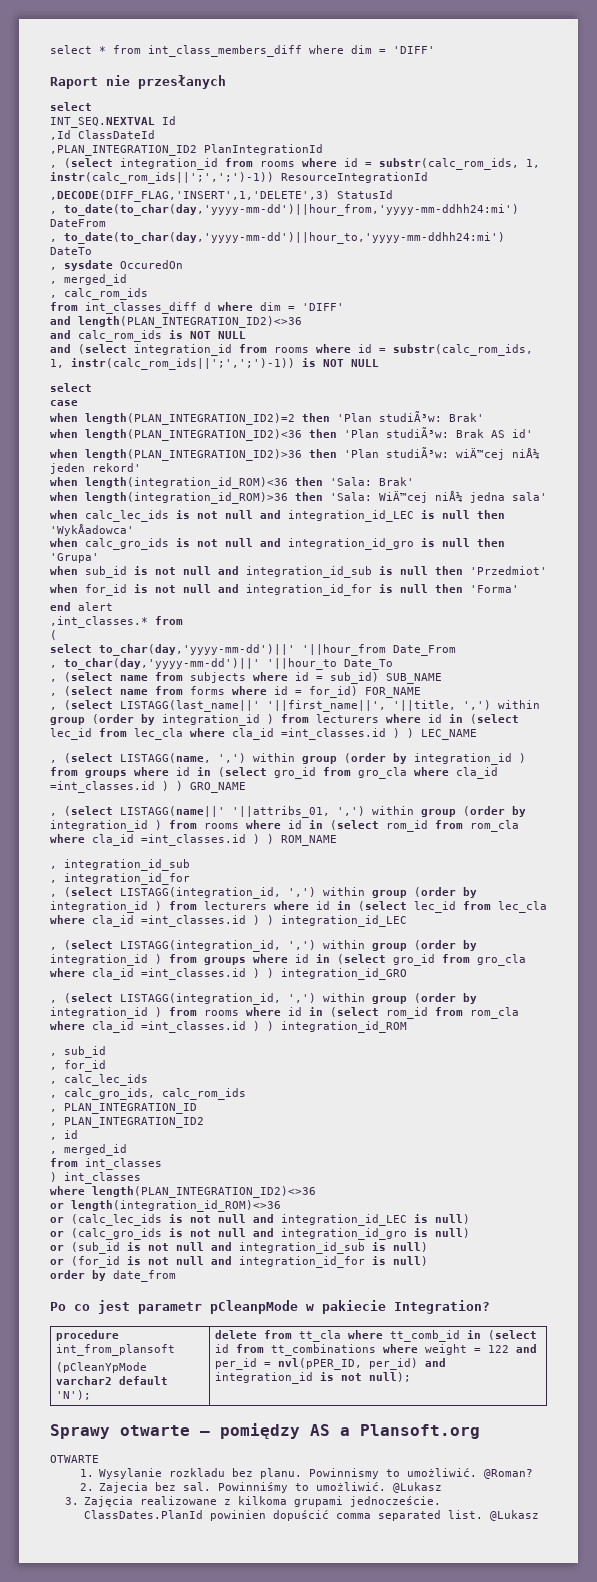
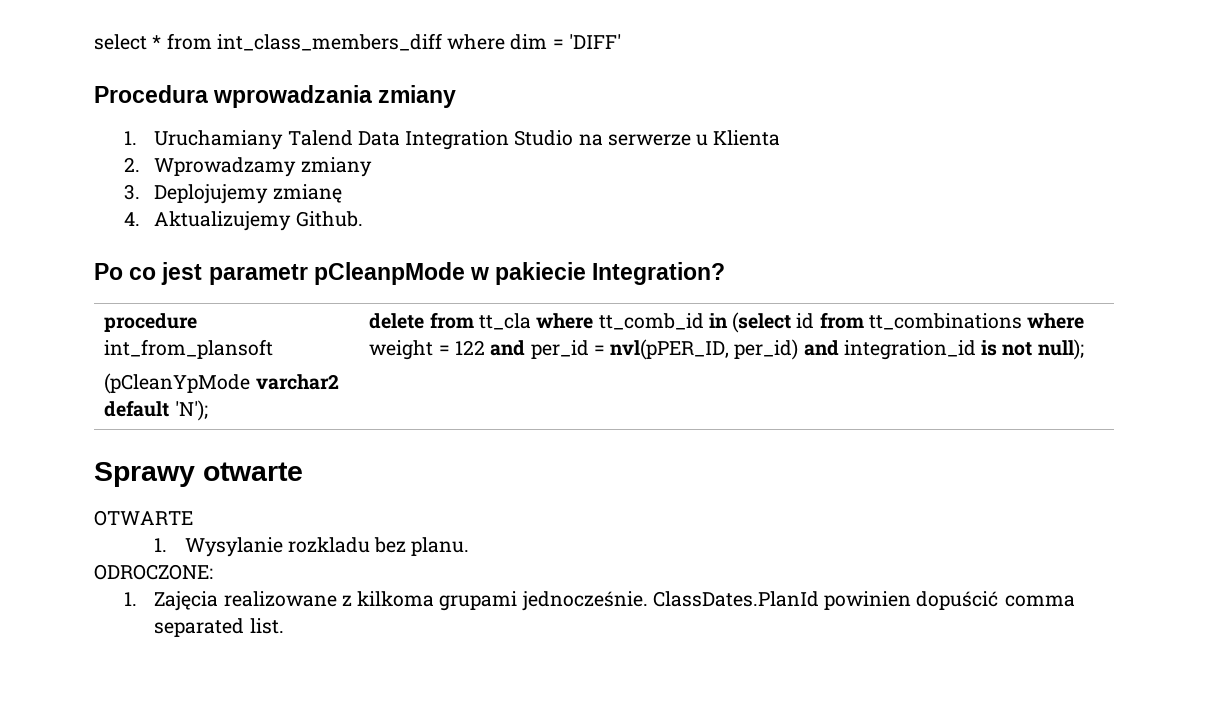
[50,75,226,89] [50,102,92,111] [50,116,176,128] [50,130,155,140] [50,144,323,156] [50,158,540,170] [50,172,428,184] [50,190,393,202] [50,204,519,216] [50,219,106,227] [50,232,505,244] [50,247,92,255] [50,260,183,271] [50,274,127,286] [50,288,148,300] [50,302,344,314] [50,316,302,328] [50,330,246,342] [50,344,533,356] [50,358,379,370] [50,383,92,392] [50,400,78,406] [50,411,484,425] [50,427,533,441] [50,447,540,461] [50,463,141,474] [50,477,414,489] [50,491,547,504] [50,510,505,522] [50,524,134,536] [50,538,505,550] [50,553,99,563] [50,566,547,578] [50,584,519,596] [50,602,113,611] [50,616,183,628] [50,630,57,640] [50,644,456,656] [50,658,393,670] [50,672,442,684] [50,686,421,698] [50,700,540,712] [50,714,519,726] [50,728,477,740] [50,753,526,765] [50,767,498,779] [50,781,246,793] [50,806,526,818] [50,820,519,832] [50,834,337,846] [50,859,190,871] [50,873,190,885] [50,887,477,899] [50,901,547,913] [50,915,407,927] [50,940,477,952] [50,954,526,966] [50,968,407,980] [50,993,477,1005] [50,1007,519,1019] [50,1021,407,1033] [50,1046,106,1058] [50,1060,106,1072] [50,1074,148,1086] [50,1088,246,1100] [50,1103,197,1114] [50,1117,204,1128] [50,1130,78,1140] [50,1144,127,1156] [50,1158,162,1170] [50,1172,141,1184] [50,1186,316,1198] [50,1200,281,1212] [50,1214,470,1226] [50,1228,470,1240] [50,1242,428,1254] [50,1256,428,1268] [50,1270,176,1282] Raport nie przesłanych // select // INT_SEQ.NEXTVAL Id // ,Id ClassDateId // ,PLAN_INTEGRATION_ID2 PlanIntegrationId // , (select integration_id from rooms where id = substr(calc_rom_ids, 1, instr(calc_rom_ids||';',';')-1)) ResourceIntegrationId // ,DECODE(DIFF_FLAG,'INSERT',1,'DELETE',3) StatusId // , to_date(to_char(day,'yyyy-mm-dd')||hour_from,'yyyy-mm-ddhh24:mi') DateFrom // , to_date(to_char(day,'yyyy-mm-dd')||hour_to,'yyyy-mm-ddhh24:mi') DateTo // , sysdate OccuredOn // , merged_id // , calc_rom_ids // from int_classes_diff d where dim = 'DIFF' // and length(PLAN_INTEGRATION_ID2)<>36 // and calc_rom_ids is NOT NULL // and (select integration_id from rooms where id = substr(calc_rom_ids, 1, instr(calc_rom_ids||';',';')-1)) is NOT NULL // select // case // when length(PLAN_INTEGRATION_ID2)=2 then 'Plan studiÃ³w: Brak' // when length(PLAN_INTEGRATION_ID2)<36 then 'Plan studiÃ³w: Brak AS id' // when length(PLAN_INTEGRATION_ID2)>36 then 'Plan studiÃ³w: wiÄ™cej niÅ¼ jeden rekord' // when length(integration_id_ROM)<36 then 'Sala: Brak' // when length(integration_id_ROM)>36 then 'Sala: WiÄ™cej niÅ¼ jedna sala' // when calc_lec_ids is not null and integration_id_LEC is null then 'WykÅadowca' // when calc_gro_ids is not null and integration_id_gro is null then 'Grupa' // when sub_id is not null and integration_id_sub is null then 'Przedmiot' // when for_id is not null and integration_id_for is null then 'Forma' // end alert // ,int_classes.* from // ( // select to_char(day,'yyyy-mm-dd')||' '||hour_from Date_From // , to_char(day,'yyyy-mm-dd')||' '||hour_to Date_To // , (select name from subjects where id = sub_id) SUB_NAME // , (select name from forms where id = for_id) FOR_NAME // , (select LISTAGG(last_name||' '||first_name||', '||title, ',') within group (order by integration_id ) from lecturers where id in (select lec_id from lec_cla where cla_id =int_classes.id ) ) LEC_NAME // , (select LISTAGG(name, ',') within group (order by integration_id ) from groups where id in (select gro_id from gro_cla where cla_id =int_classes.id ) ) GRO_NAME // , (select LISTAGG(name||' '||attribs_01, ',') within group (order by integration_id ) from rooms where id in (select rom_id from rom_cla where cla_id =int_classes.id ) ) ROM_NAME // , integration_id_sub // , integration_id_for // , (select LISTAGG(integration_id, ',') within group (order by integration_id ) from lecturers where id in (select lec_id from lec_cla where cla_id =int_classes.id ) ) integration_id_LEC // , (select LISTAGG(integration_id, ',') within group (order by integration_id ) from groups where id in (select gro_id from gro_cla where cla_id =int_classes.id ) ) integration_id_GRO // , (select LISTAGG(integration_id, ',') within group (order by integration_id ) from rooms where id in (select rom_id from rom_cla where cla_id =int_classes.id ) ) integration_id_ROM // , sub_id // , for_id // , calc_lec_ids // , calc_gro_ids, calc_rom_ids // , PLAN_INTEGRATION_ID // , PLAN_INTEGRATION_ID2 // , id // , merged_id // from int_classes // ) int_classes // where length(PLAN_INTEGRATION_ID2)<>36 // or length(integration_id_ROM)<>36 // or (calc_lec_ids is not null and integration_id_LEC is null) // or (calc_gro_ids is not null and integration_id_gro is null) // or (sub_id is not null and integration_id_sub is null) // or (for_id is not null and integration_id_for is null) // order by date_from -> [94,85,457,108] [124,130,781,150] [124,157,372,177] [124,184,342,204] [124,211,363,231] Procedura wprowadzania zmiany // 1. Uruchamiany Talend Data Integration Studio na serwerze u Klienta // 2. Wprowadzamy zmiany // 3. Deplojujemy zmianę // 4. Aktualizujemy Github.
[200,1423,480,1439] – pomiędzy AS a Plansoft.org -> (303, 471) none
[308,1468,533,1479] [79,1482,442,1493] [64,1497,79,1505] Powinnismy to umożliwić. @Roman? // 2. Zajecia bez sal. Powinniśmy to umożliwić. @Lukasz // 3. -> [94,564,213,580] [124,592,138,606] // ODROCZONE: // 1.
[350,1496,442,1507] jednoczeście. -> [521,591,648,611] jednocześnie.
[490,1510,540,1521] @Lukasz -> (284, 626) none

